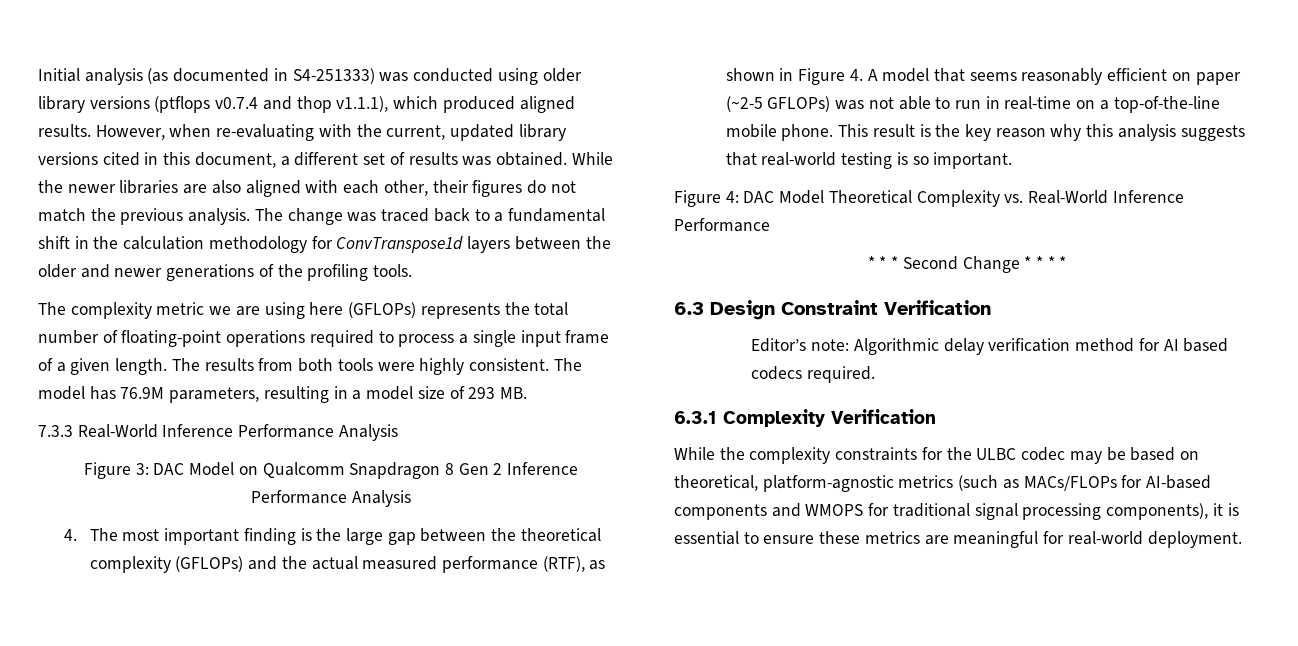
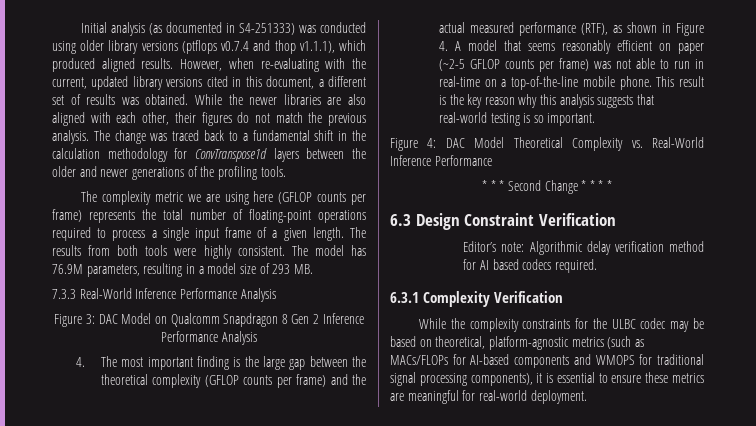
[348,302,417,318] (GFLOPs) -> [278,192,366,205] [52,209,82,222] (GFLOP counts per frame)
[175,556,244,572] (GFLOPs) -> [204,374,327,388] (GFLOP counts per frame)
[767,96,831,112] GFLOPs) -> [469,58,589,72] GFLOP counts per frame)

